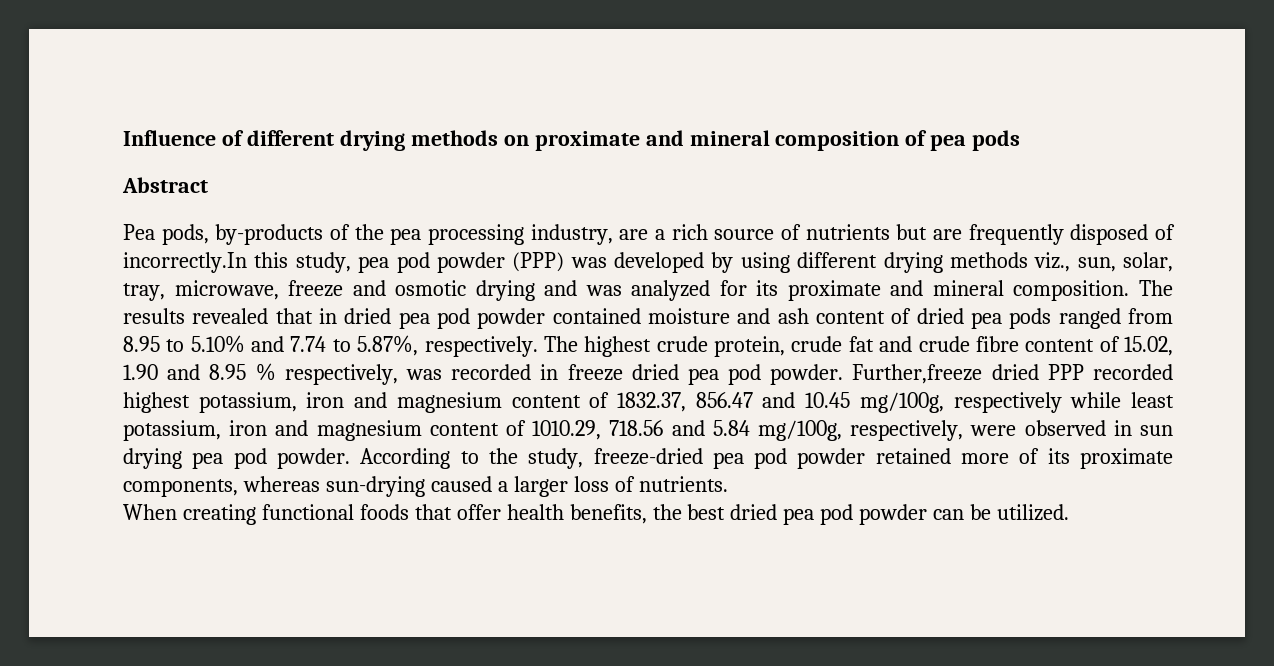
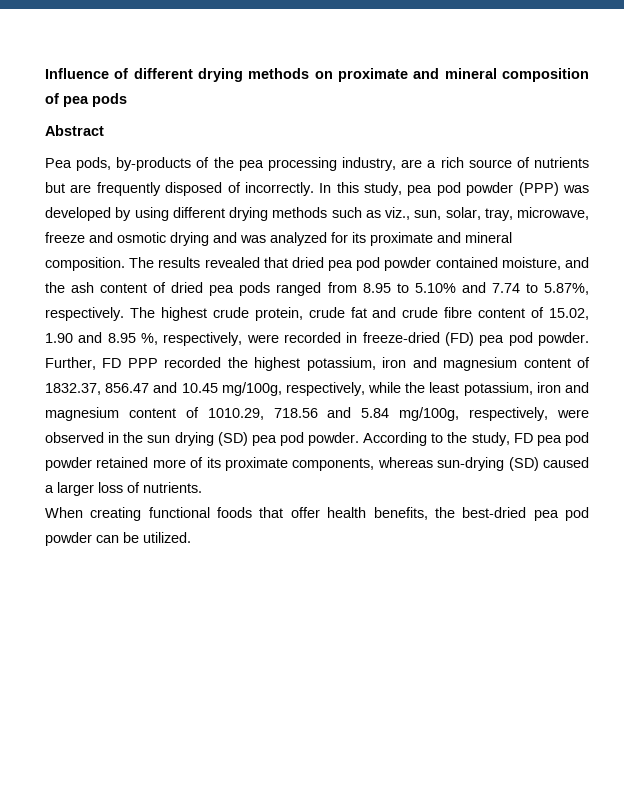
[123,252,247,273] incorrectly.In -> [244,182,332,196] incorrectly. In
(1028, 260) none -> [331,207,381,218] such as
[319,308,337,324] in -> (288, 262) none
[648,308,771,324] moisture and -> [501,257,589,270] [45,282,65,293] moisture, and the
[255,363,1039,385] % respectively, was recorded in freeze dried pea pod powder. Further,freeze dried -> [141,332,589,346] [45,357,122,370] %, respectively, were recorded in freeze-dried (FD) pea pod powder. Further, FD
(1173, 372) none -> [227,357,248,368] the
[953,392,1122,413] respectively while -> [285,382,426,396] respectively, while the
(1132, 428) none -> [123,432,144,443] the
(182, 458) none -> [217,432,248,446] (SD)
[593,448,703,465] freeze-dried -> [513,433,533,443] FD
(425, 486) none -> [508,457,539,471] (SD)
[687,504,778,520] best dried -> [462,507,527,518] best-dried

